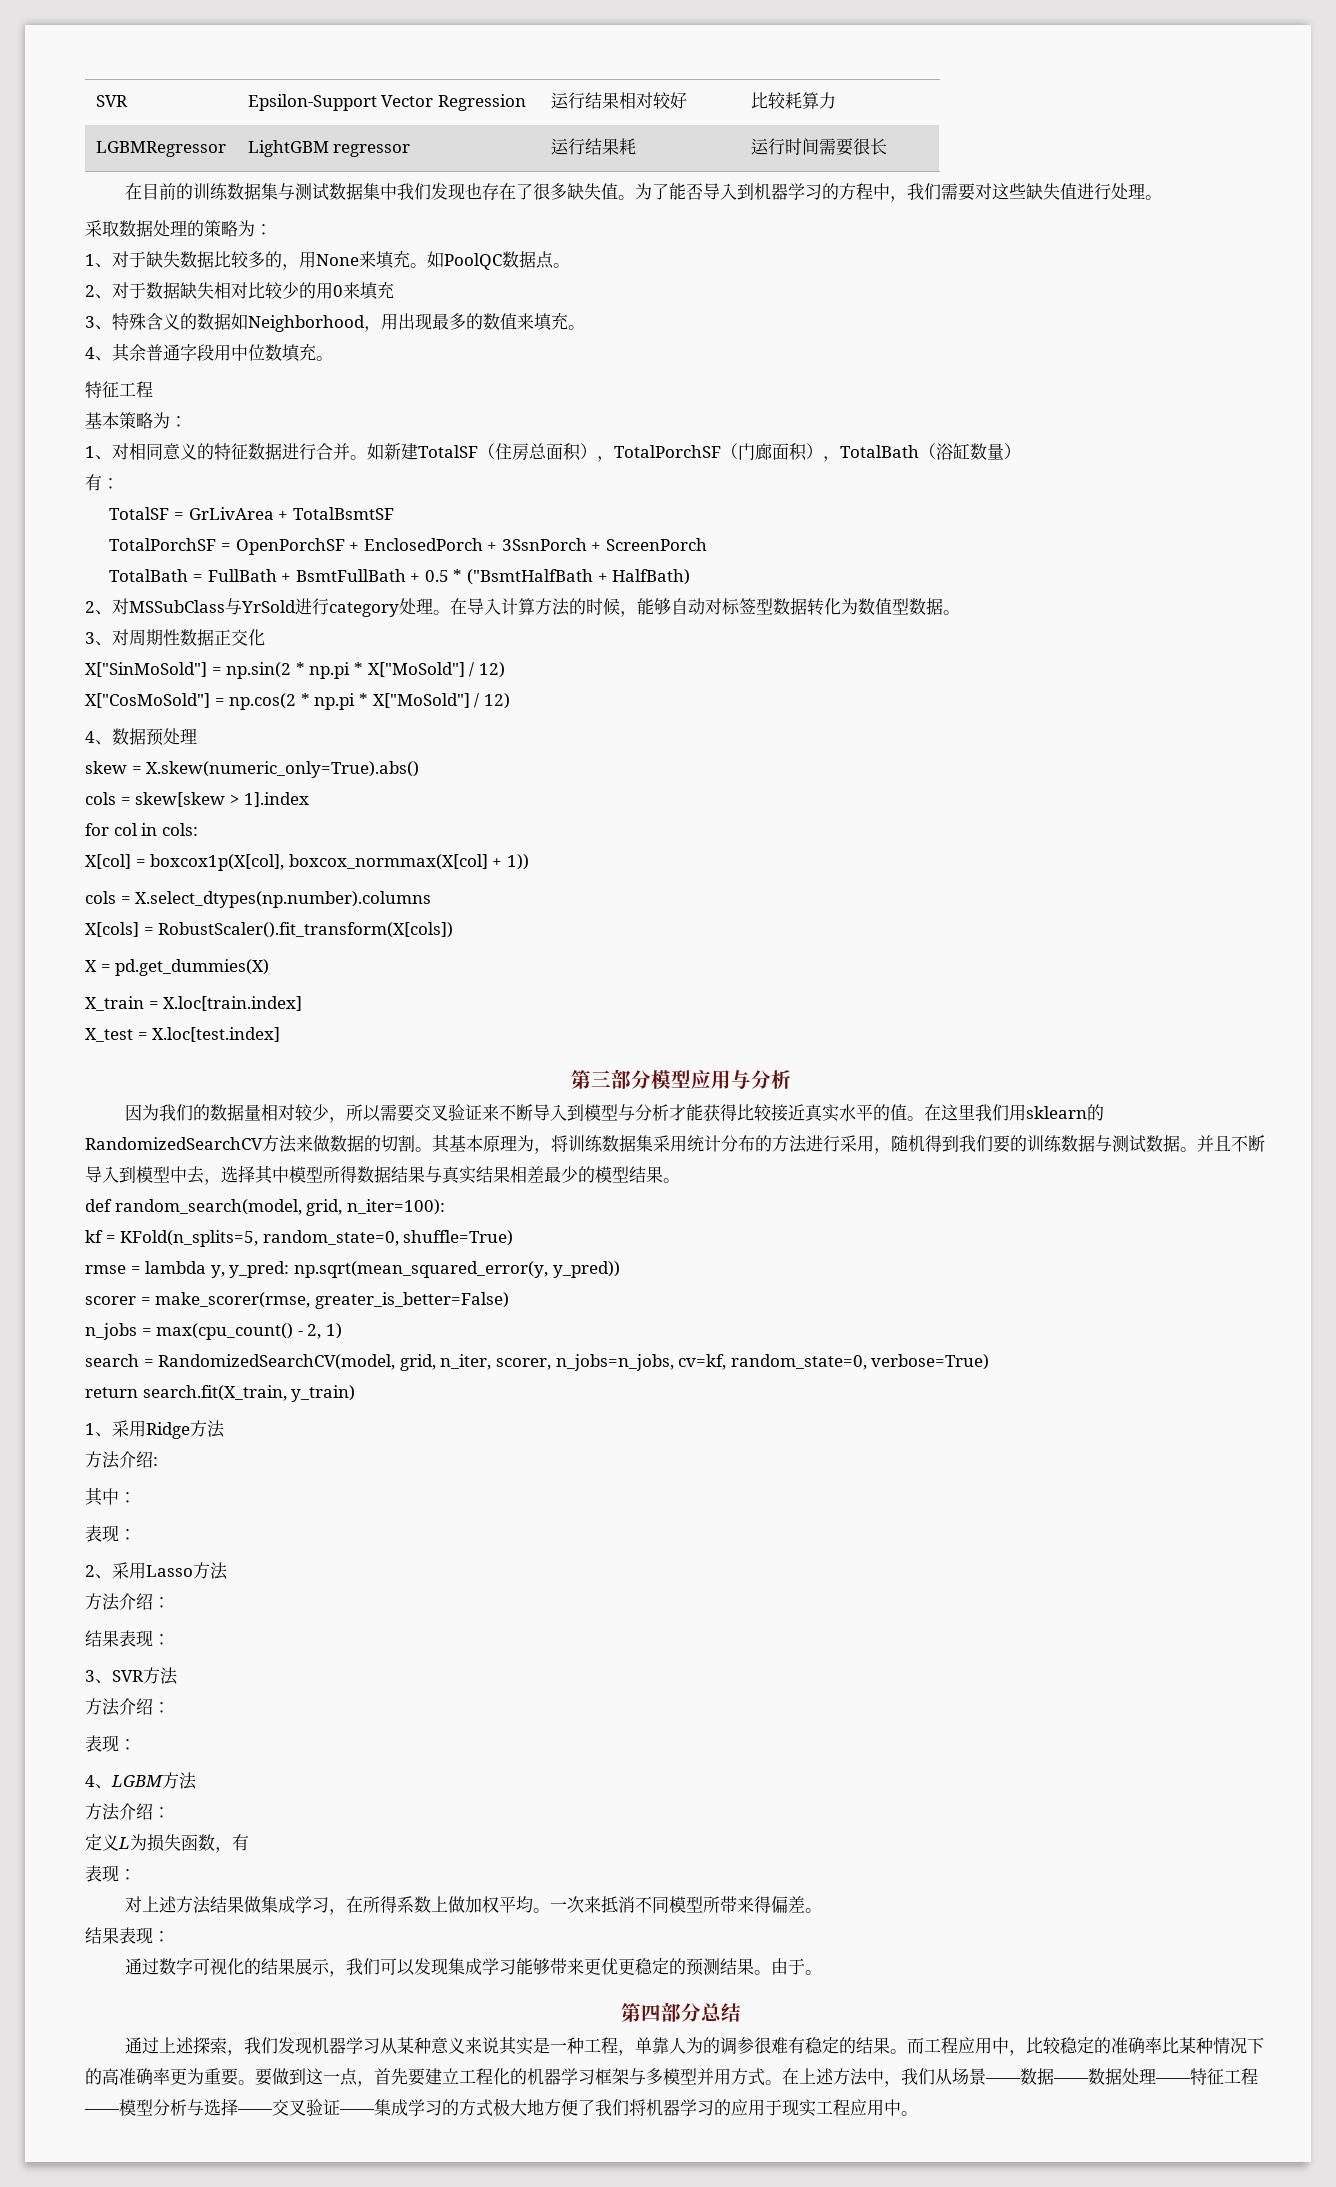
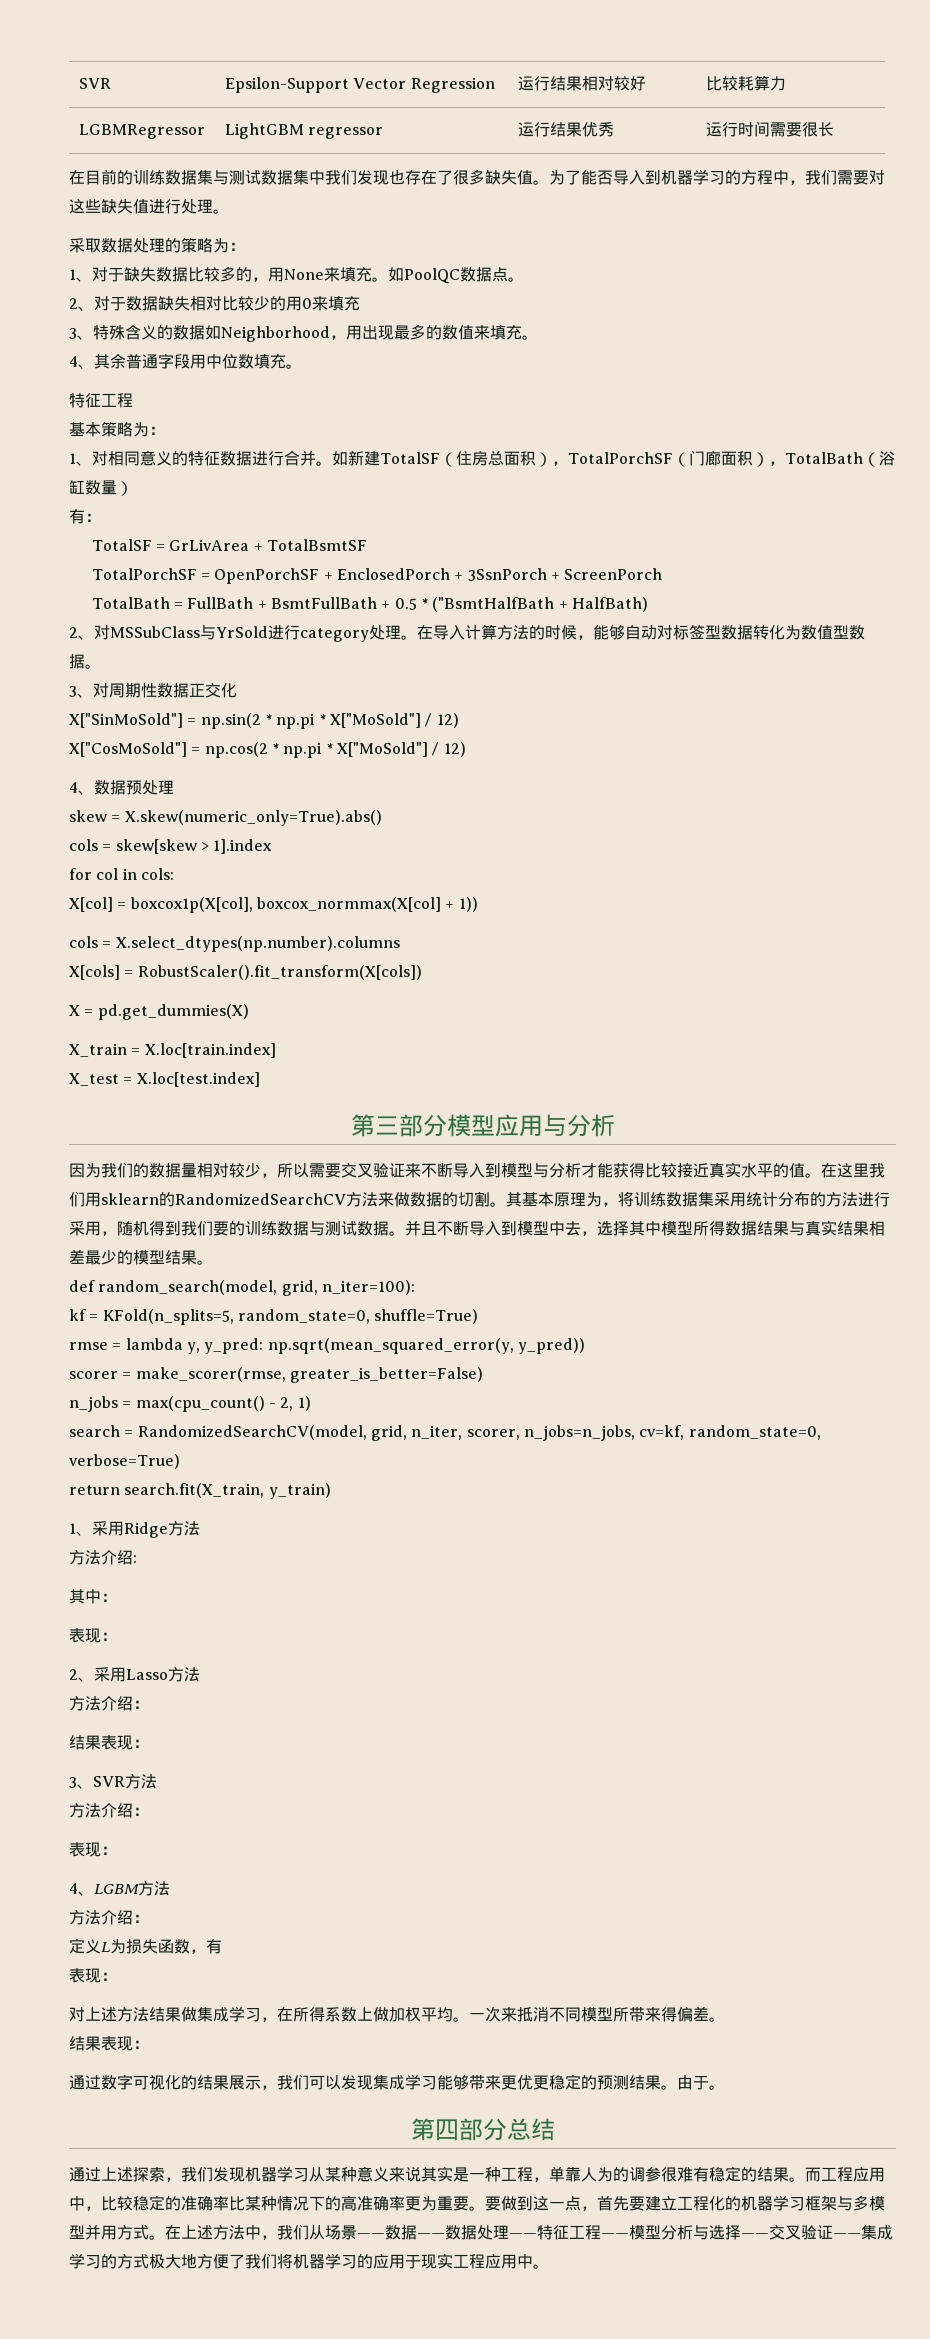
[618,138,636,155] 耗 -> [581,122,614,137] 优秀

